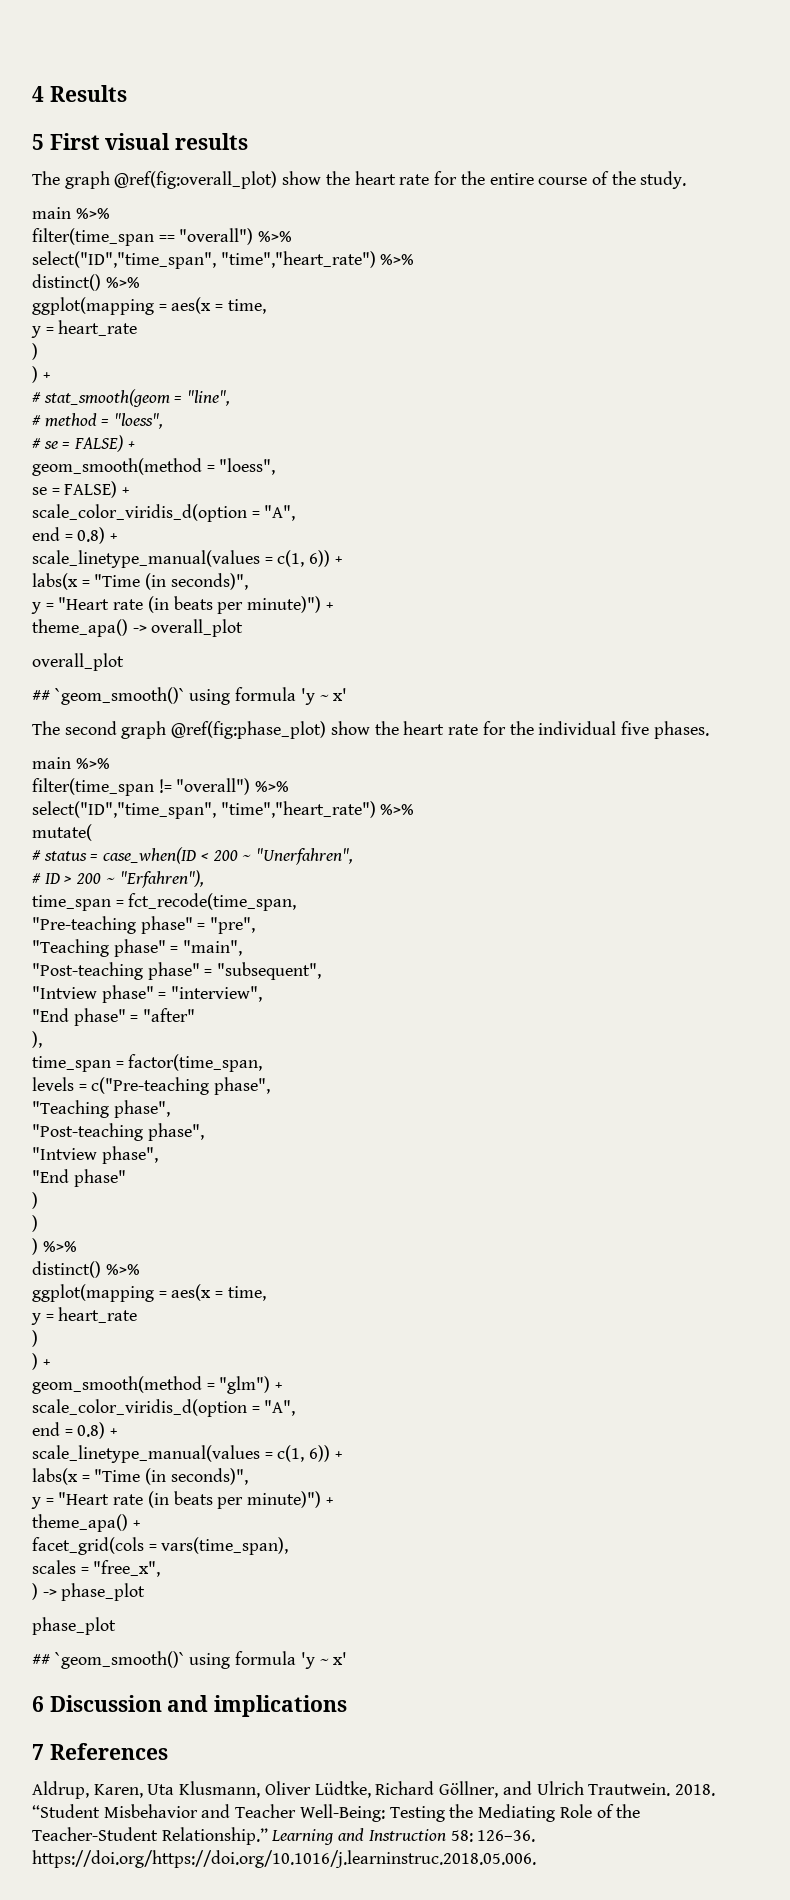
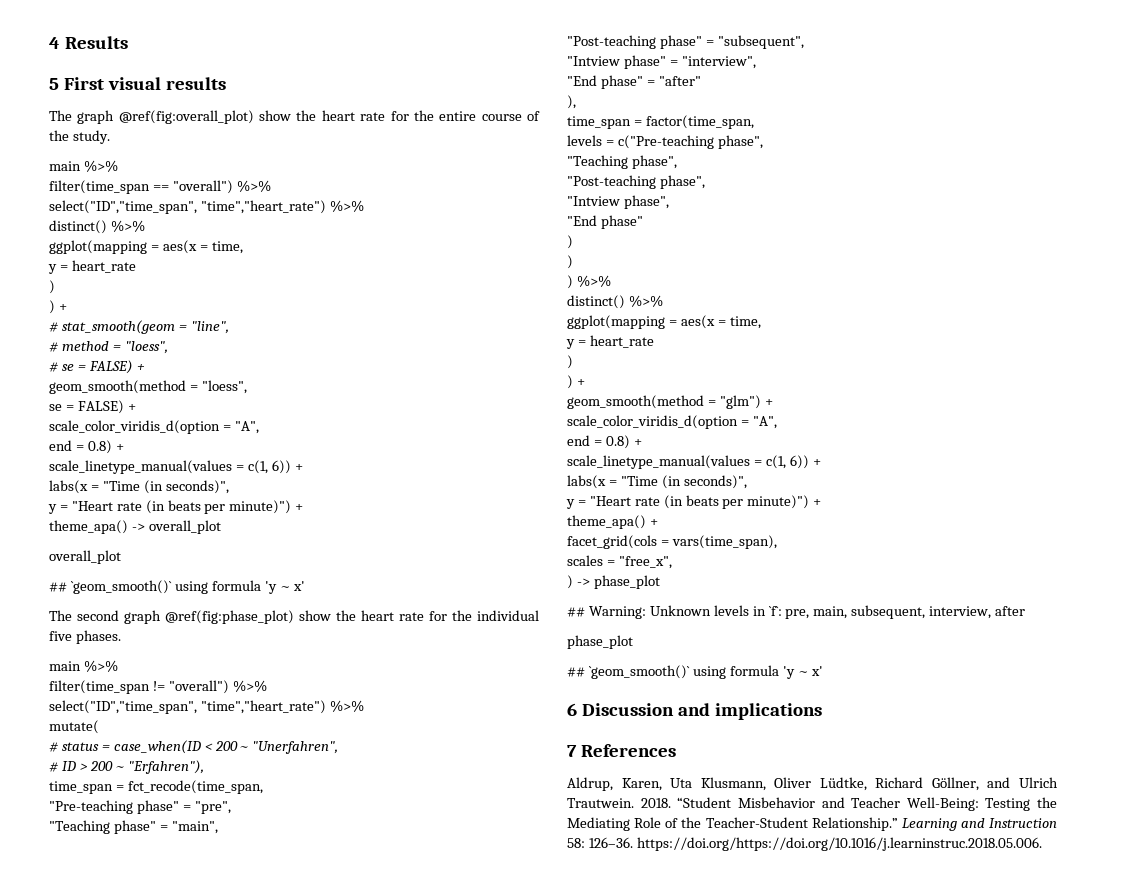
(146, 1592) none -> [567,605,1026,619] // ## Warning: Unknown levels in `f`: pre, main, subsequent, interview, after

